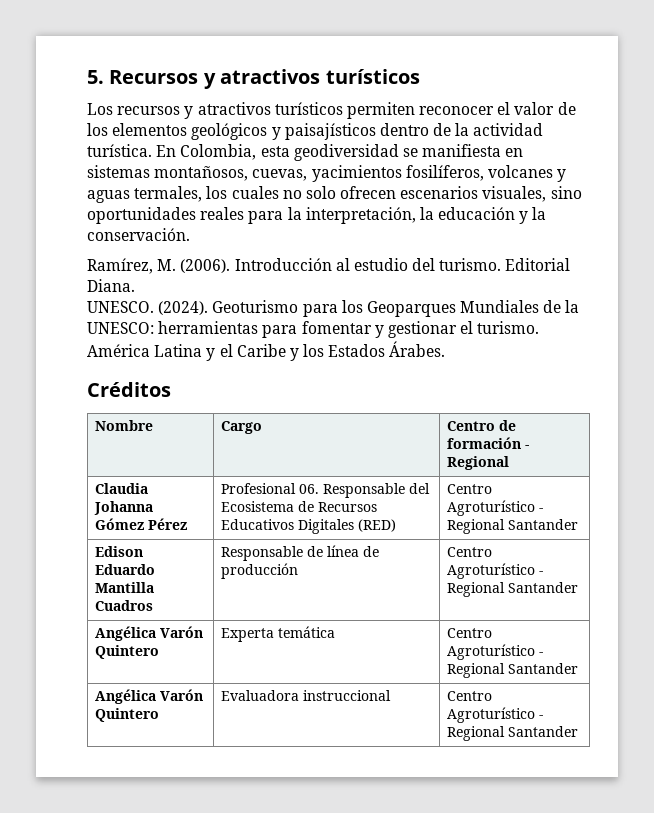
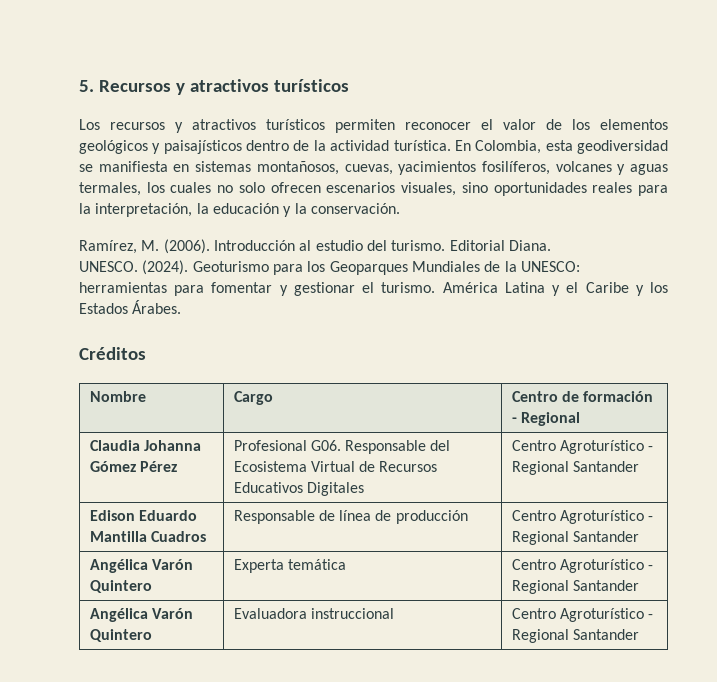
[299,484,320,494] 06. -> [310,440,341,451] G06.
(295, 506) none -> [310,461,355,472] Virtual
[358,519,397,532] (RED) -> (364, 489) none

